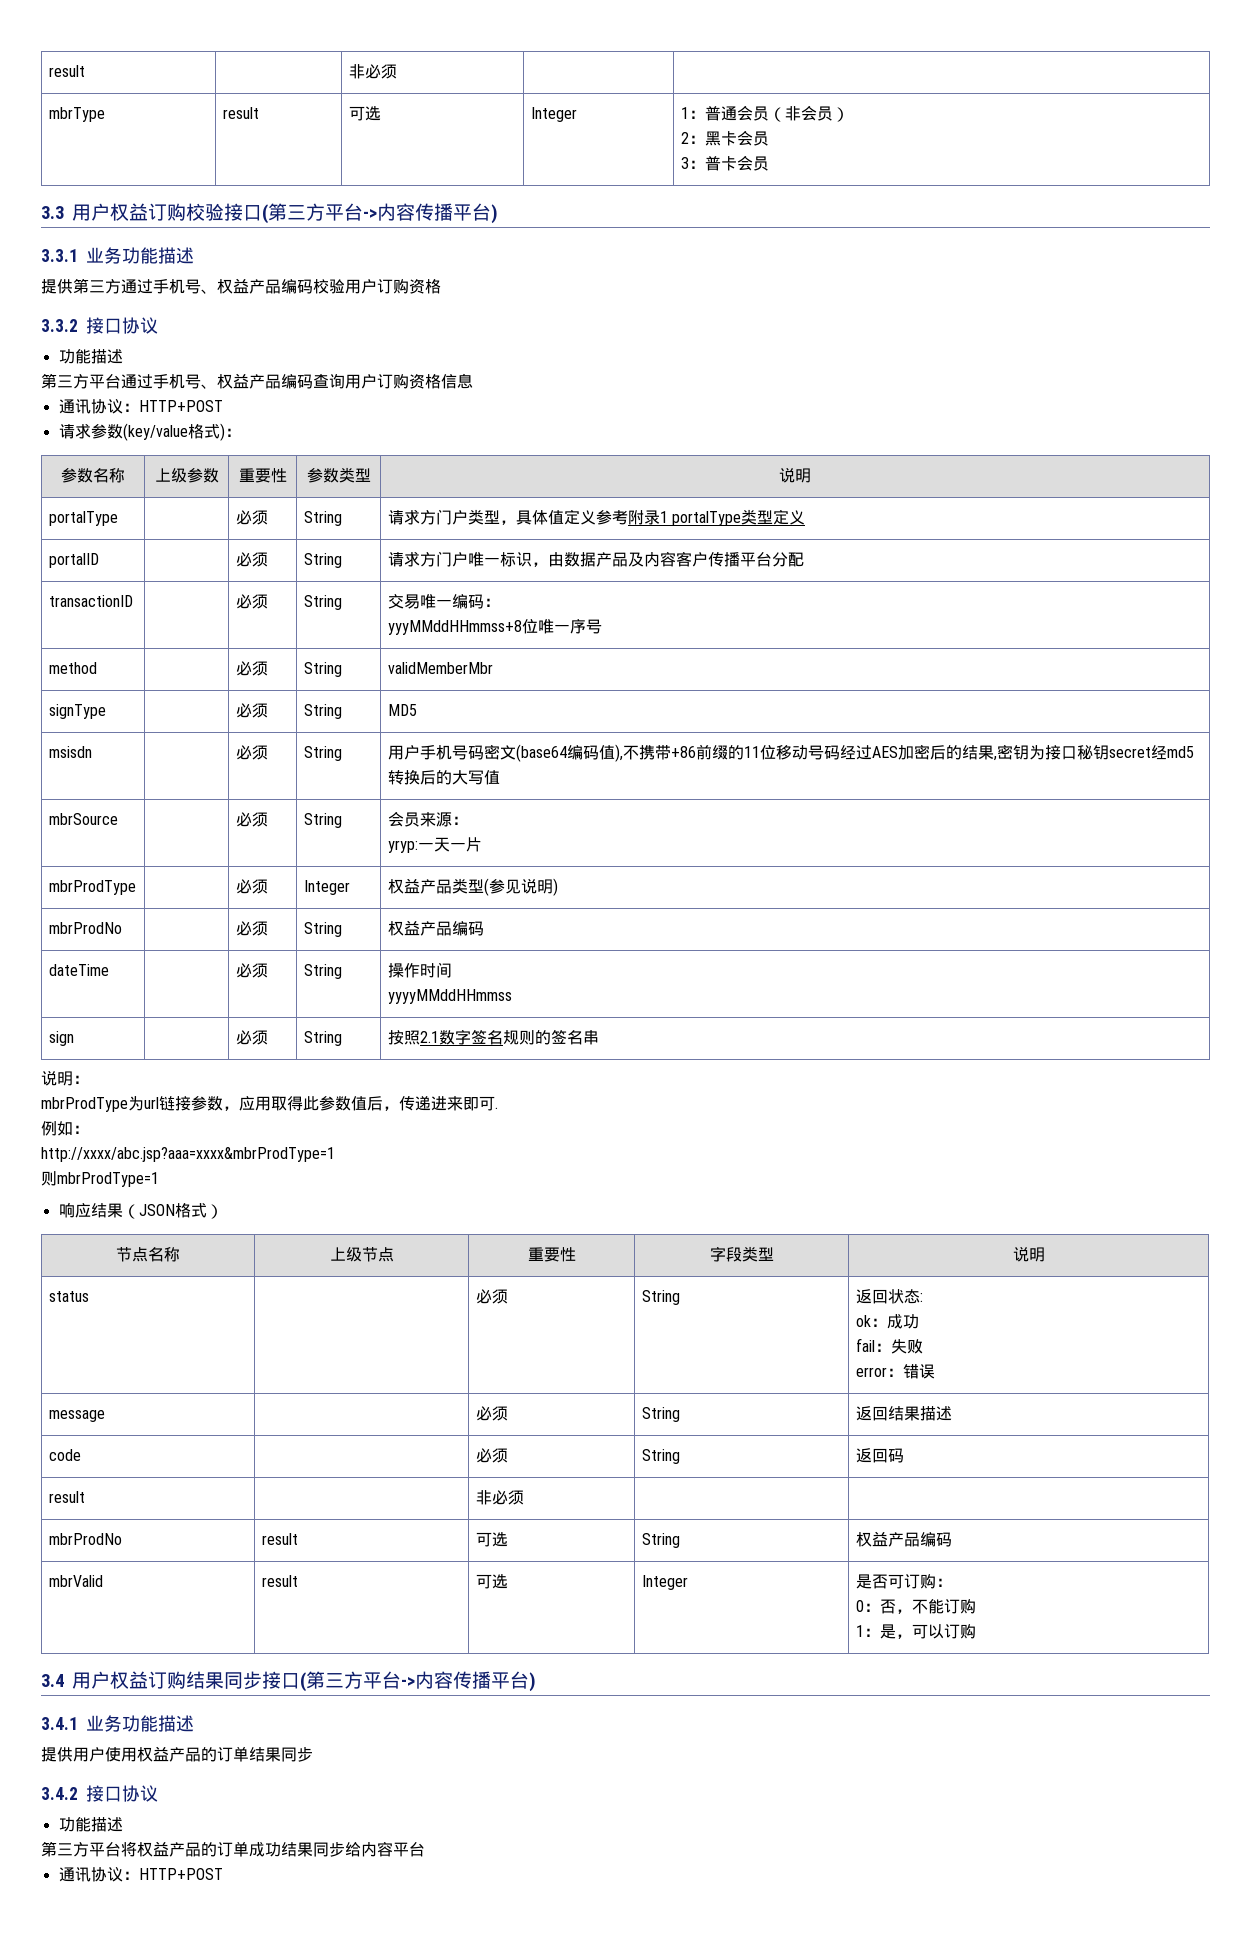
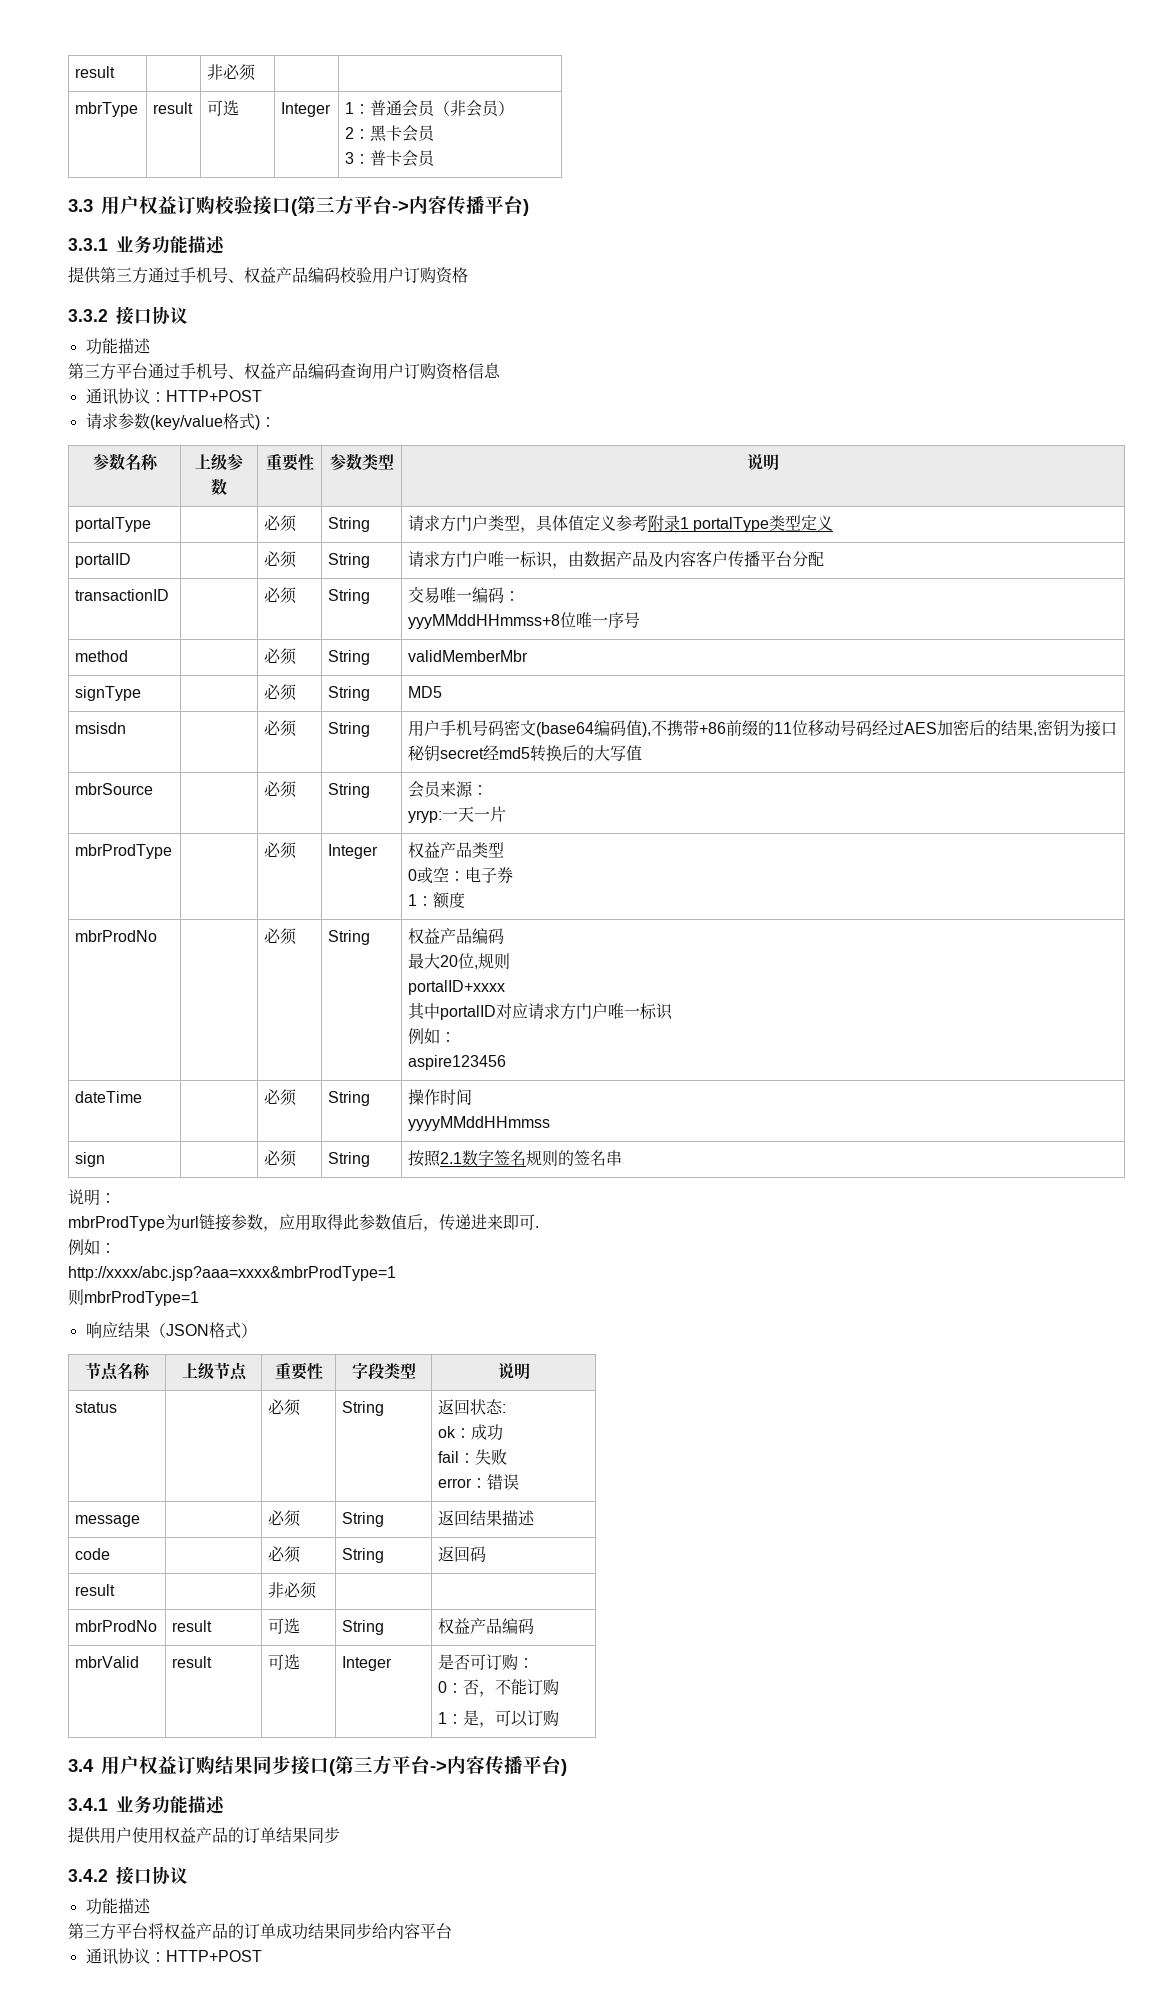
[483,878,558,896] (参见说明) -> [408,867,514,884] [408,892,466,909] // 0或空：电子券 // 1：额度
(484, 928) none -> [408,953,511,970] [408,980,506,995] [408,1003,674,1020] [408,1028,457,1044] [408,1055,507,1070] // 最大20位,规则 // portalID+xxxx // 其中portalID对应请求方门户唯一标识 // 例如： // aspire123456

